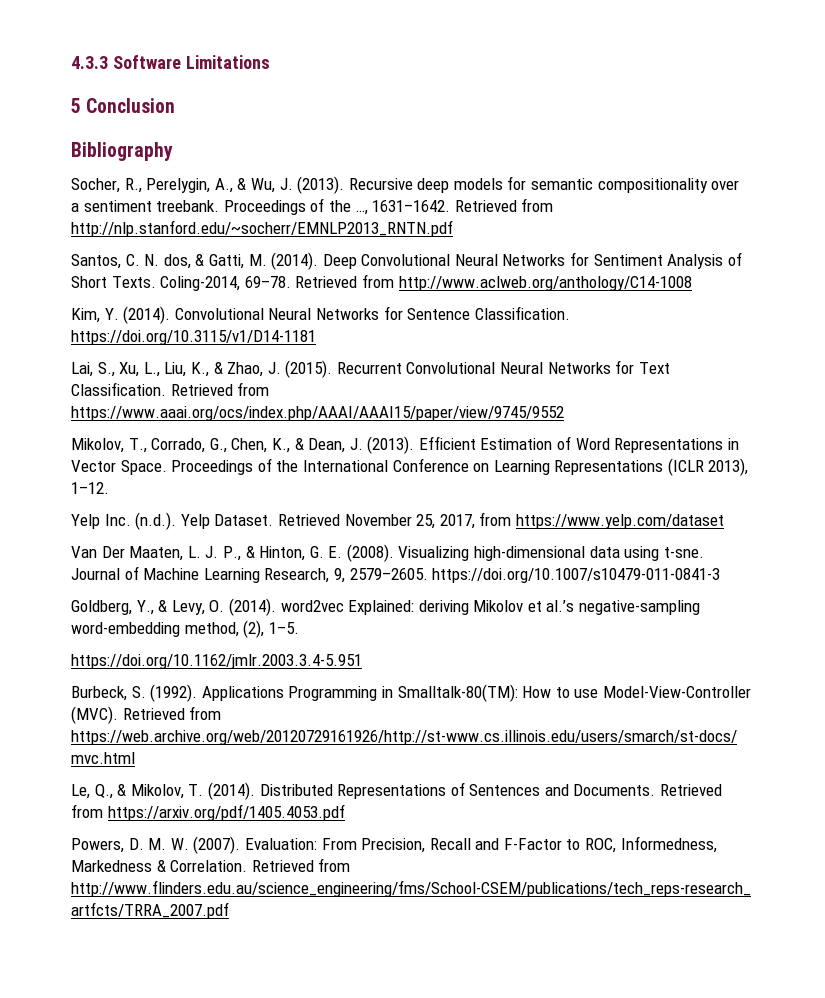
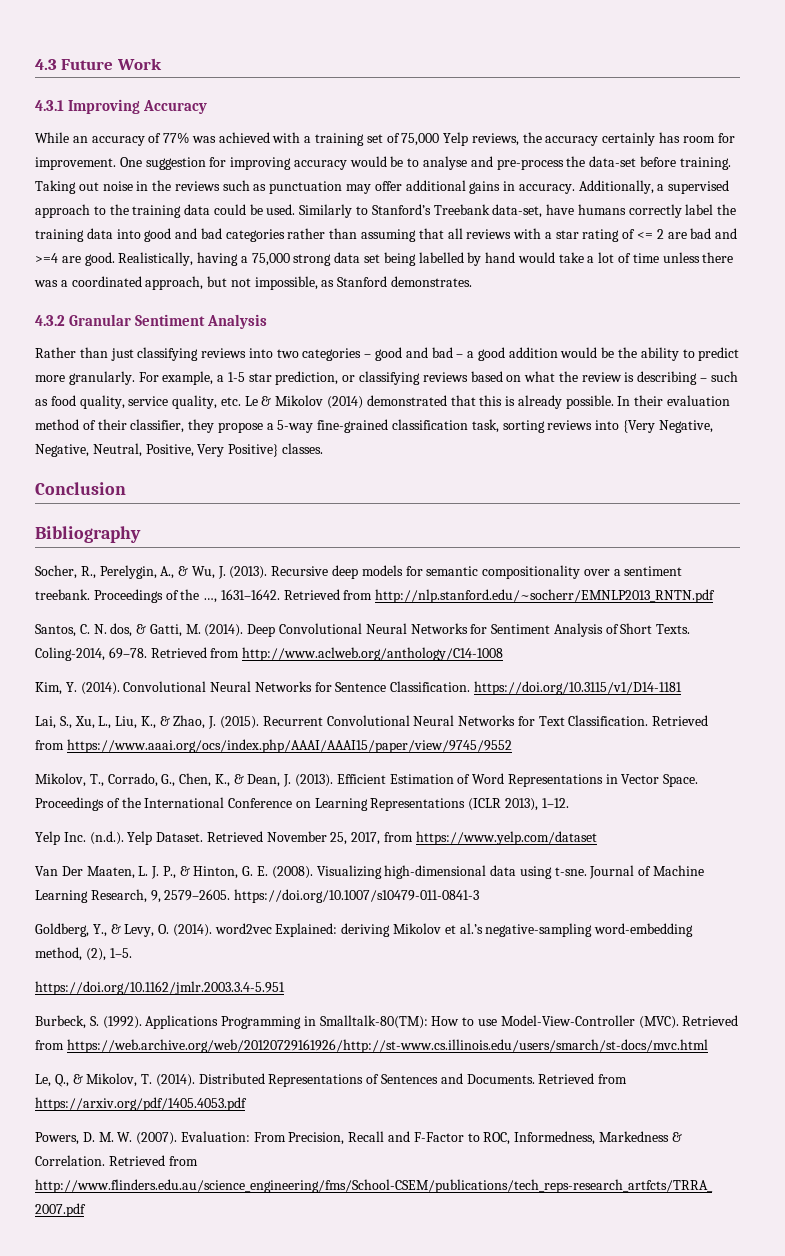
[71,55,270,69] [71,98,81,113] 4.3.3 Software Limitations // 5 -> [35,58,162,70] [35,99,208,114] [35,132,735,146] [35,156,731,170] [35,180,730,194] [35,204,737,218] [35,228,738,242] [35,252,734,266] [34,276,473,290] [35,314,268,329] [35,347,740,361] [35,371,738,385] [35,395,731,409] [35,419,713,433] [35,443,323,457] 4.3 Future Work // 4.3.1 Improving Accuracy // While an accuracy of 77% was achieved with a training set of 75,000 Yelp reviews, the accuracy certainly has room for improvement. One suggestion for improving accuracy would be to analyse and pre-process the data-set before training. Taking out noise in the reviews such as punctuation may offer additional gains in accuracy. Additionally, a supervised approach to the training data could be used. Similarly to Stanford’s Treebank data-set, have humans correctly label the training data into good and bad categories rather than assuming that all reviews with a star rating of <= 2 are bad and >=4 are good. Realistically, having a 75,000 strong data set being labelled by hand would take a lot of time unless there was a coordinated approach, but not impossible, as Stanford demonstrates. // 4.3.2 Granular Sentiment Analysis // Rather than just classifying reviews into two categories – good and bad – a good addition would be the ability to predict more granularly. For example, a 1-5 star prediction, or classifying reviews based on what the review is describing – such as food quality, service quality, etc. Le & Mikolov (2014) demonstrated that this is already possible. In their evaluation method of their classifier, they propose a 5-way fine-grained classification task, sorting reviews into {Very Negative, Negative, Neutral, Positive, Very Positive} classes. //

